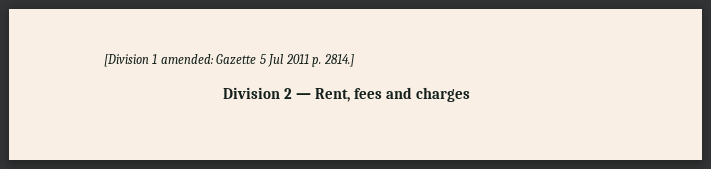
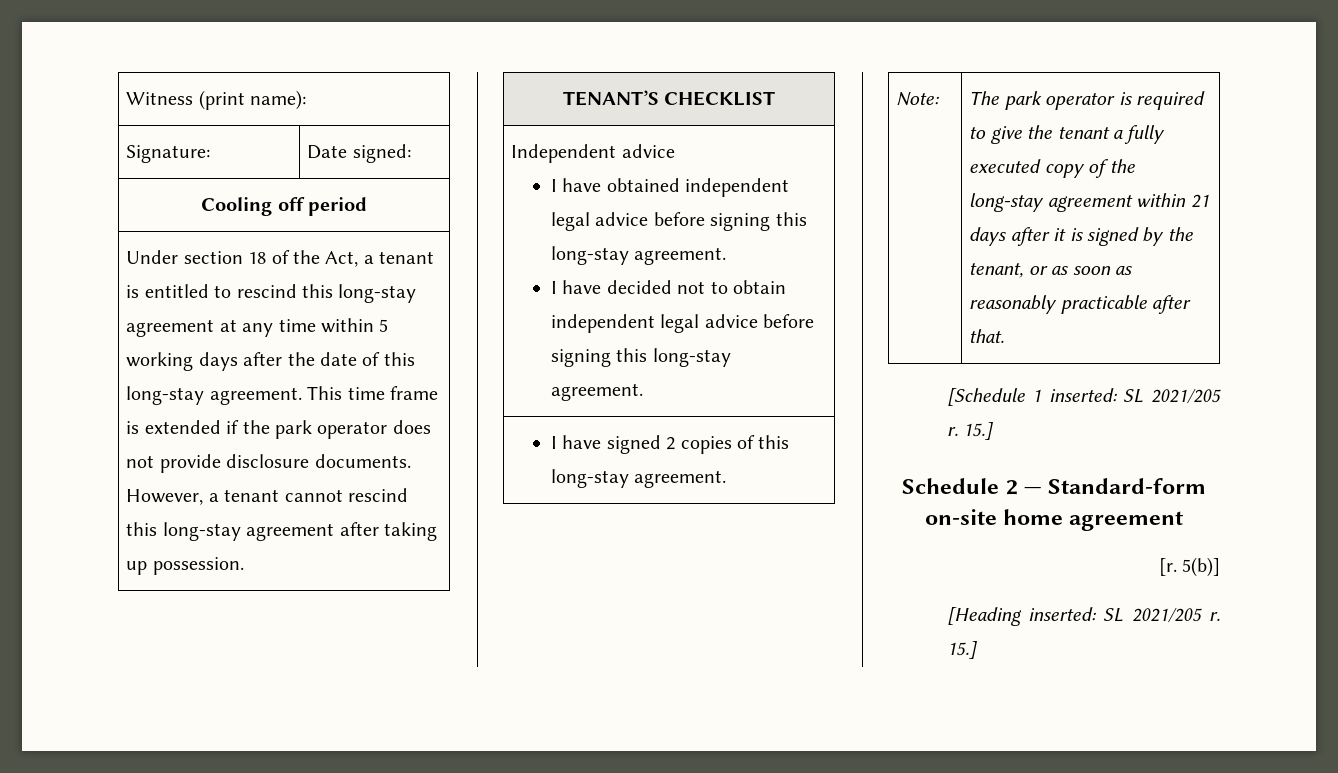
[103,54,354,67] [223,87,470,102] [Division 1 amended: Gazette 5 Jul 2011 p. 2814.] // Division 2 — Rent, fees and charges -> [126,90,307,110] [126,145,211,163] [307,144,411,163] [201,197,367,216] [126,250,435,267] [126,284,417,303] [126,318,389,337] [126,352,415,371] [126,386,439,405] [126,420,431,439] [126,454,411,473] [126,488,409,505] [126,522,438,541] [126,557,244,575] [562,90,776,106] [511,144,675,163] [551,178,790,197] [551,212,807,231] [551,246,727,265] [551,280,787,294] [551,314,815,333] [551,348,731,367] [551,383,644,401] [551,435,790,454] [551,469,727,488] [896,92,940,106] [969,91,1206,110] [969,125,1166,144] [969,159,1135,178] [969,193,1209,212] [969,227,1193,246] [969,263,1133,278] [969,295,1192,314] [969,329,1005,343] [946,388,1221,406] [946,422,993,440] [902,478,1206,495] [924,509,1184,531] [1158,557,1220,577] [946,607,1220,626] [946,641,977,659] Witness (print name): // Signature: | Date signed: // Cooling off period // Under section 18 of the Act, a tenant is entitled to rescind this long-stay agreement at any time within 5 working days after the date of this long-stay agreement. This time frame is extended if the park operator does not provide disclosure documents. However, a tenant cannot rescind this long-stay agreement after taking up possession. // TENANT’S CHECKLIST // Independent advice // I have obtained independent legal advice before signing this long-stay agreement. // I have decided not to obtain independent legal advice before signing this long-stay agreement. // I have signed 2 copies of this long-stay agreement. // Note: | The park operator is required to give the tenant a fully executed copy of the long-stay agreement within 21 days after it is signed by the tenant, or as soon as reasonably practicable after that. // [Schedule 1 inserted: SL 2021/205 r. 15.] // Schedule 2 — Standard-form on-site home agreement // [r. 5(b)] // [Heading inserted: SL 2021/205 r. 15.]

